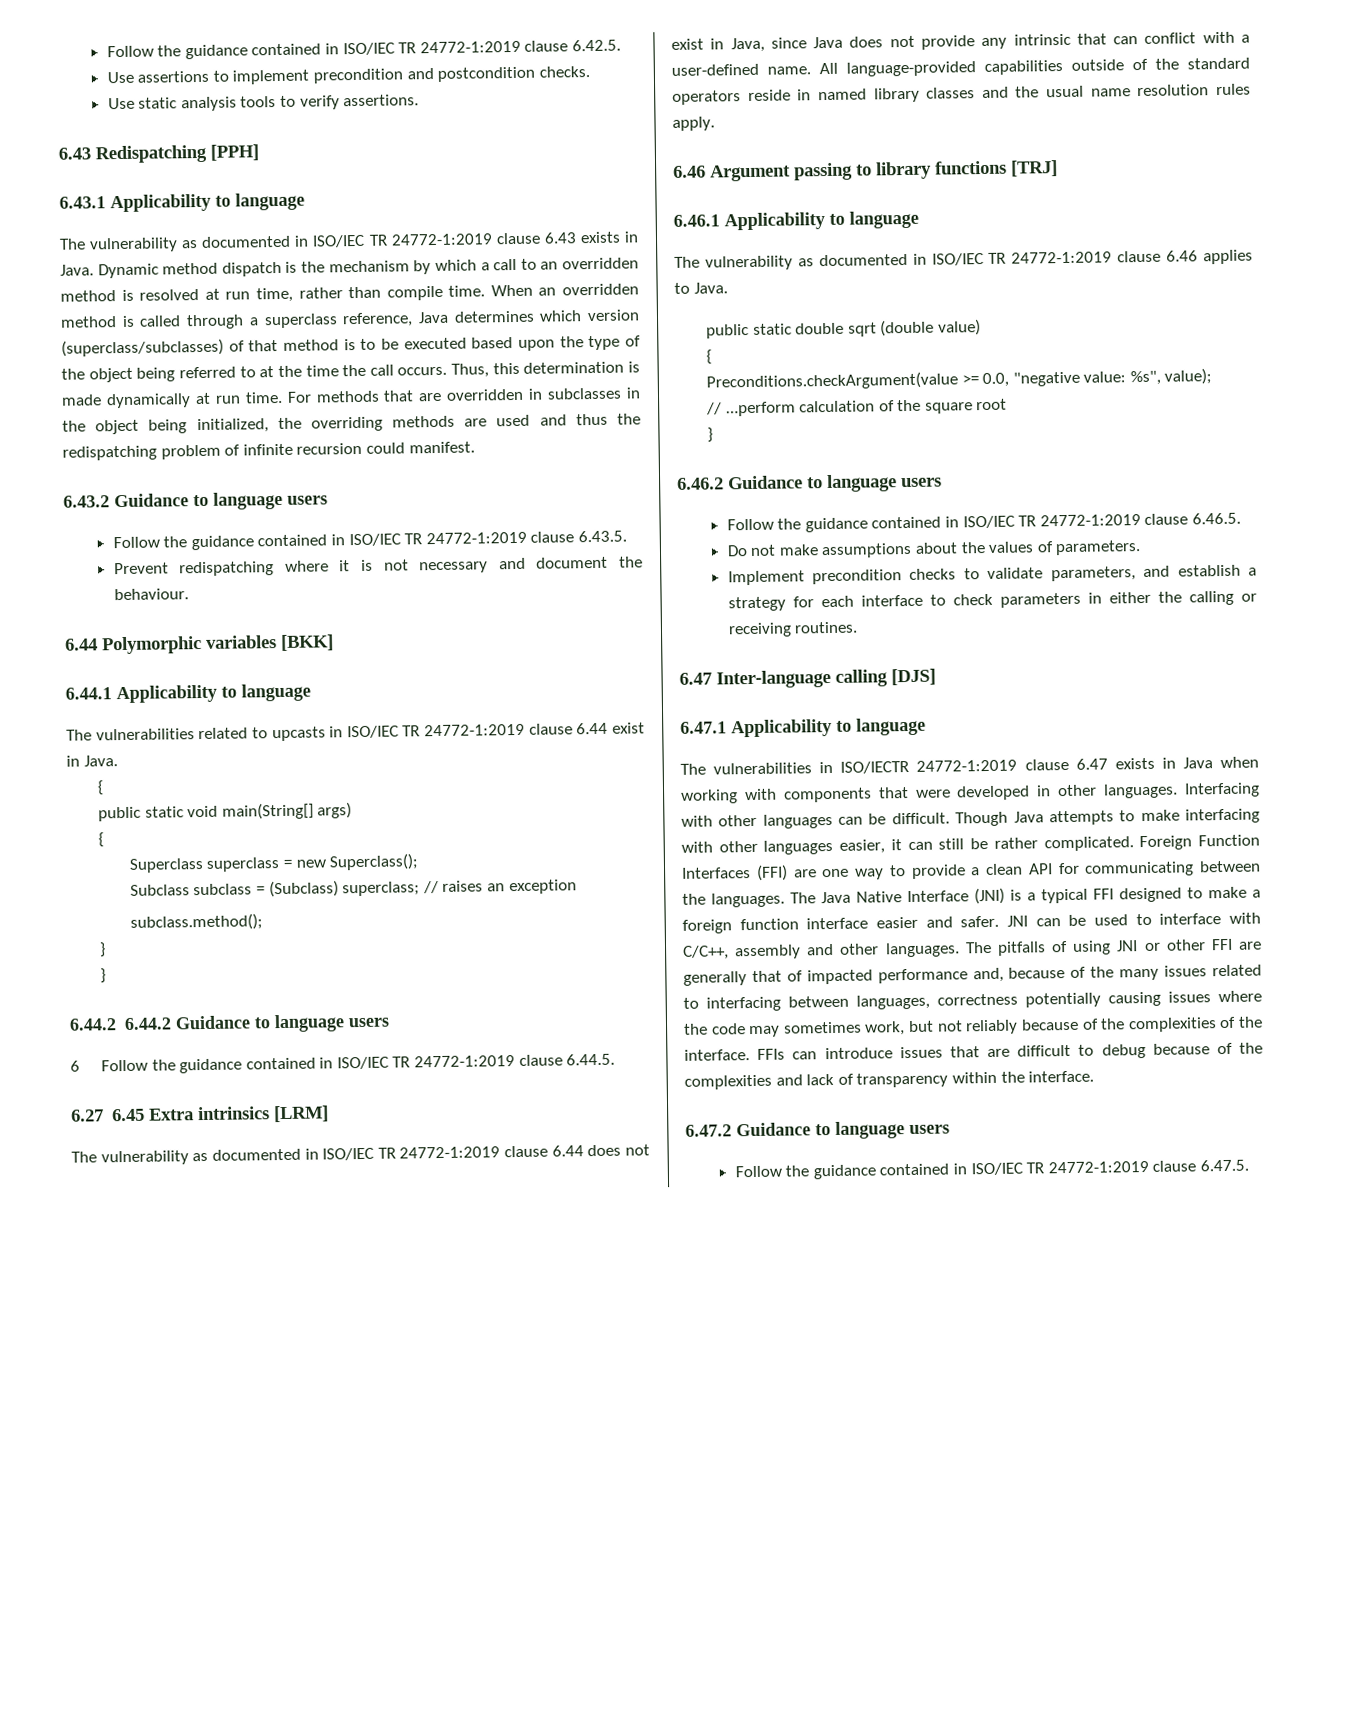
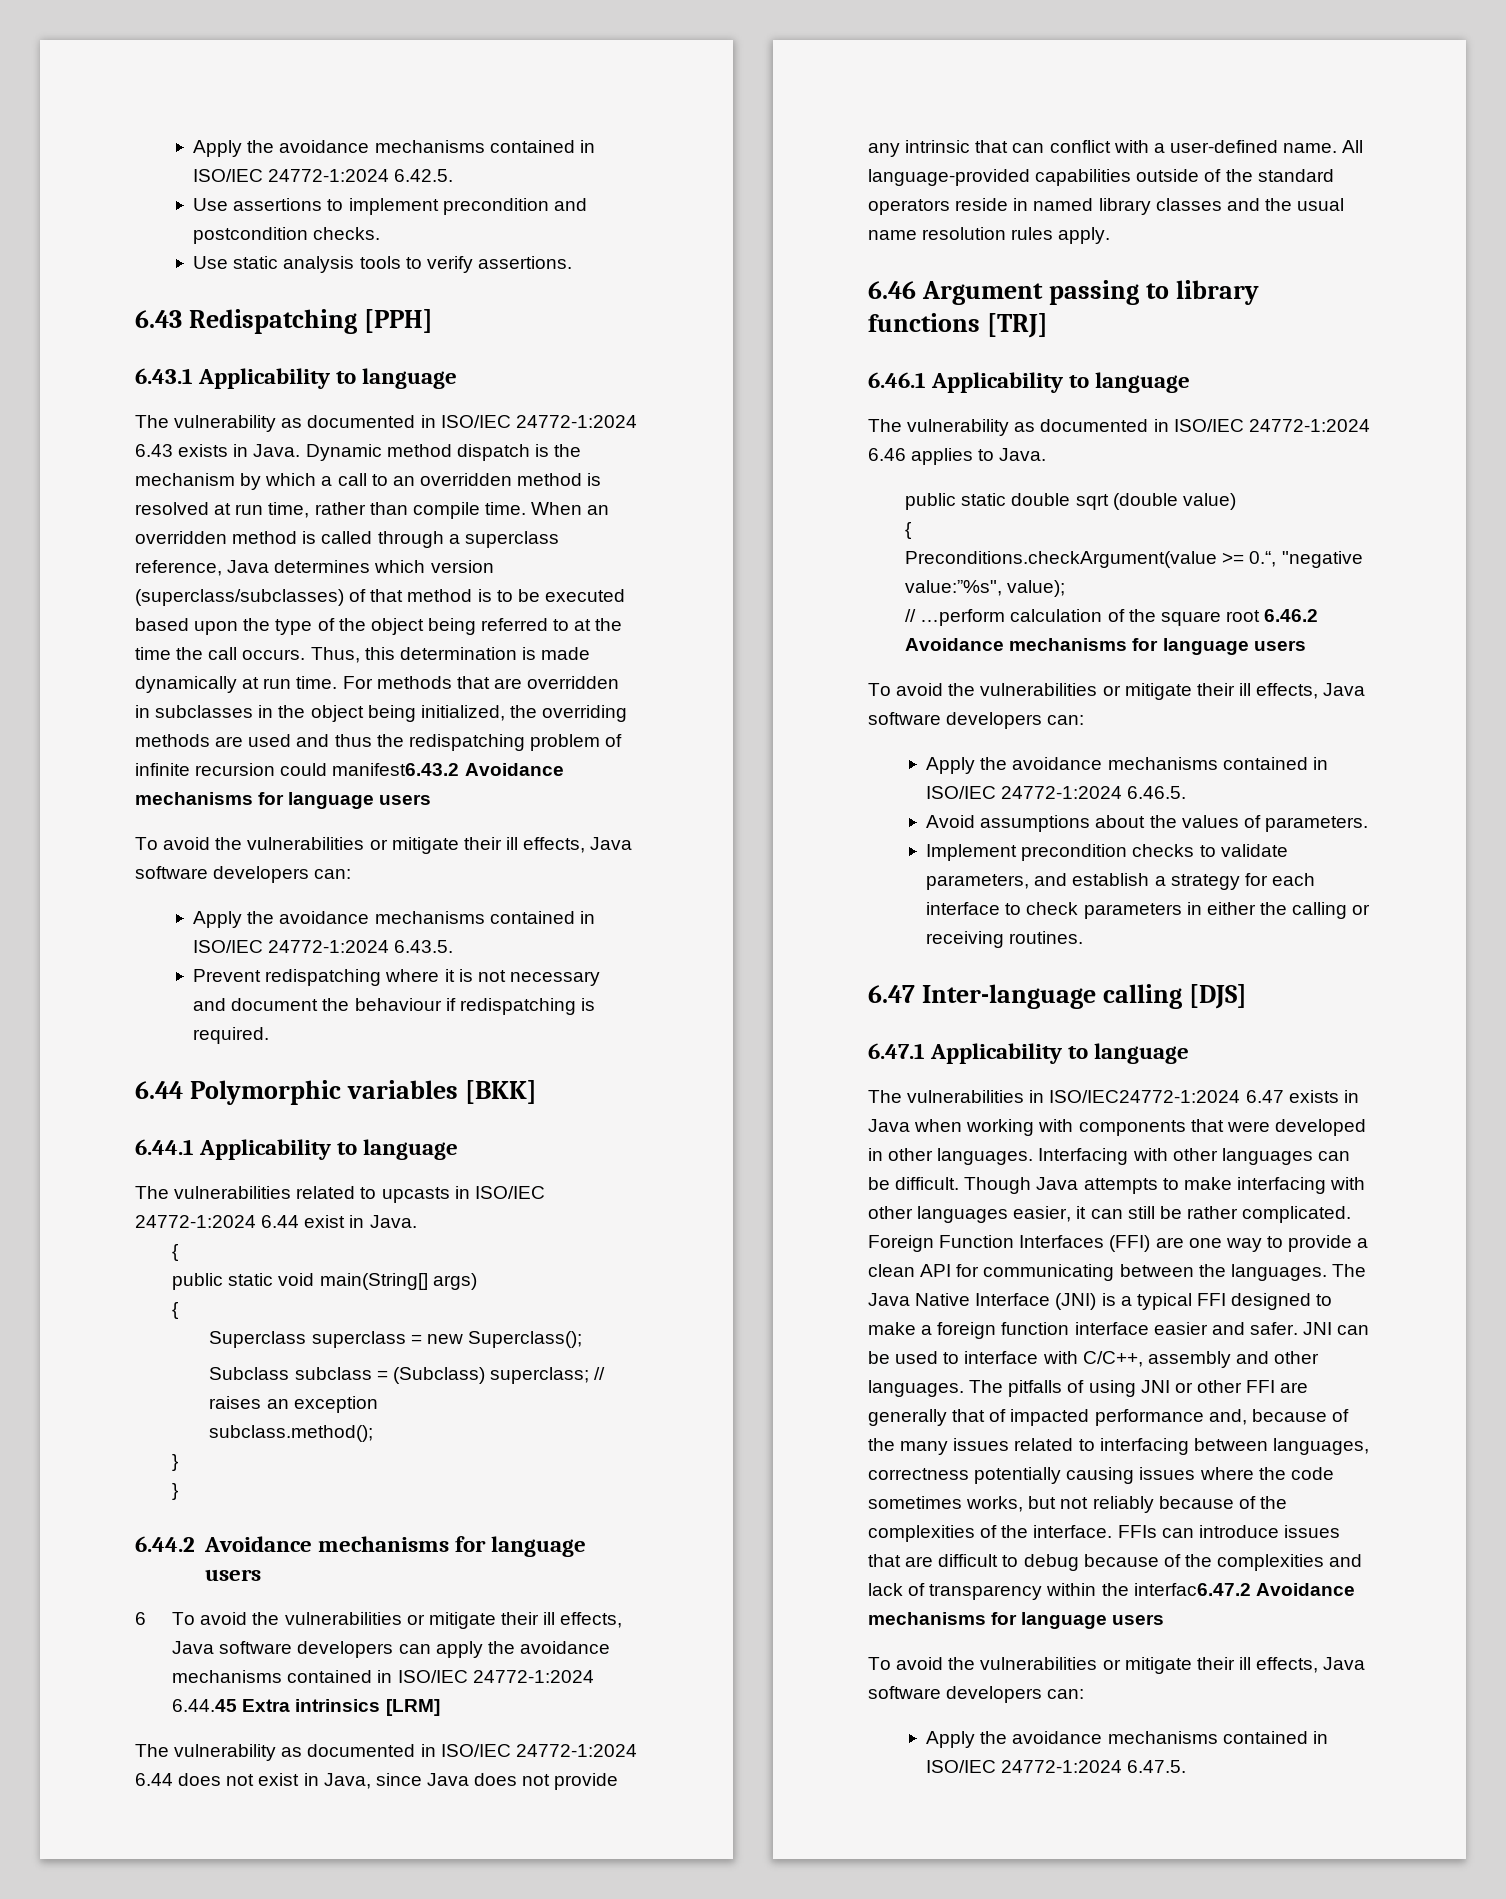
[106,40,569,60] Follow the guidance contained in ISO/IEC TR 24772-1:2019 clause -> [193,140,595,157] [193,169,390,182] Apply the avoidance mechanisms contained in ISO/IEC 24772-1:2024
[368,232,541,246] TR 24772-1:2019 clause -> [515,415,637,428] 24772-1:2024
[408,441,475,454] [63,491,328,510] [112,531,575,551] manifest. // 6.43.2 Guidance to language users // Follow the guidance contained in ISO/IEC TR 24772-1:2019 clause -> [332,763,564,776] [135,792,432,809] [135,837,633,854] [135,866,352,883] [193,911,595,928] [193,940,390,953] manifest6.43.2 Avoidance mechanisms for language users // To avoid the vulnerabilities or mitigate their ill effects, Java software developers can: // Apply the avoidance mechanisms contained in ISO/IEC 24772-1:2024
[113,588,189,601] behaviour. -> [354,998,595,1015] [193,1027,270,1044] behaviour if redispatching is required.
[402,723,573,737] TR 24772-1:2019 clause -> [135,1215,256,1228] 24772-1:2024
[123,1015,271,1031] 6.44.2 Guidance to -> [203,1536,486,1552] Avoidance mechanisms for
[100,1053,616,1074] [71,1108,145,1122] Follow the guidance contained in ISO/IEC TR 24772-1:2019 clause 6.44.5. // 6.27 6.45 -> [172,1612,623,1629] [172,1641,611,1658] [172,1670,594,1683] [172,1699,238,1712] To avoid the vulnerabilities or mitigate their ill effects, Java software developers can apply the avoidance mechanisms contained in ISO/IEC 24772-1:2024 6.44.45
[377,1145,549,1159] TR 24772-1:2019 clause -> [515,1744,637,1757] 24772-1:2024
[988,250,1162,264] TR 24772-1:2019 clause -> [1248,419,1370,432] 24772-1:2024
[982,370,1161,388] 0.0, "negative value: %s", -> [1249,551,1363,568] [905,580,1003,596] 0.“, "negative value:”%s",
[706,427,713,443] [677,474,942,493] [726,512,1241,533] [726,544,819,557] // } // 6.46.2 Guidance to language users // Follow the guidance contained in ISO/IEC TR 24772-1:2019 clause 6.46.5. // Do not make -> [1264,609,1319,622] [905,638,1306,655] [868,683,1366,700] [868,712,1085,729] [926,757,1328,774] [926,786,1187,799] [926,815,976,828] 6.46.2 Avoidance mechanisms for language users // To avoid the vulnerabilities or mitigate their ill effects, Java software developers can: // Apply the avoidance mechanisms contained in ISO/IEC 24772-1:2024 6.46.5. // Avoid
[840,758,1069,774] ISO/IECTR 24772-1:2019 clause -> [1049,1090,1241,1103] ISO/IEC24772-1:2024
[749,1021,906,1038] may sometimes work, -> [868,1496,1024,1512] sometimes works,
[1028,1070,1095,1083] [685,1121,950,1139] [734,1160,1197,1180] interface. // 6.47.2 Guidance to language users // Follow the guidance contained in ISO/IEC TR 24772-1:2019 clause -> [1133,1583,1355,1596] [868,1612,1165,1629] [868,1657,1366,1674] [868,1686,1085,1703] [926,1731,1328,1748] [926,1760,1123,1773] interfac6.47.2 Avoidance mechanisms for language users // To avoid the vulnerabilities or mitigate their ill effects, Java software developers can: // Apply the avoidance mechanisms contained in ISO/IEC 24772-1:2024

